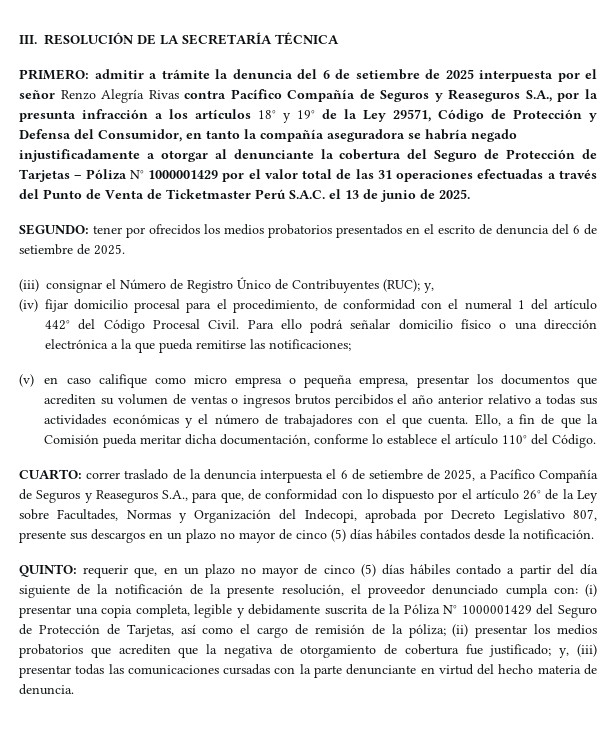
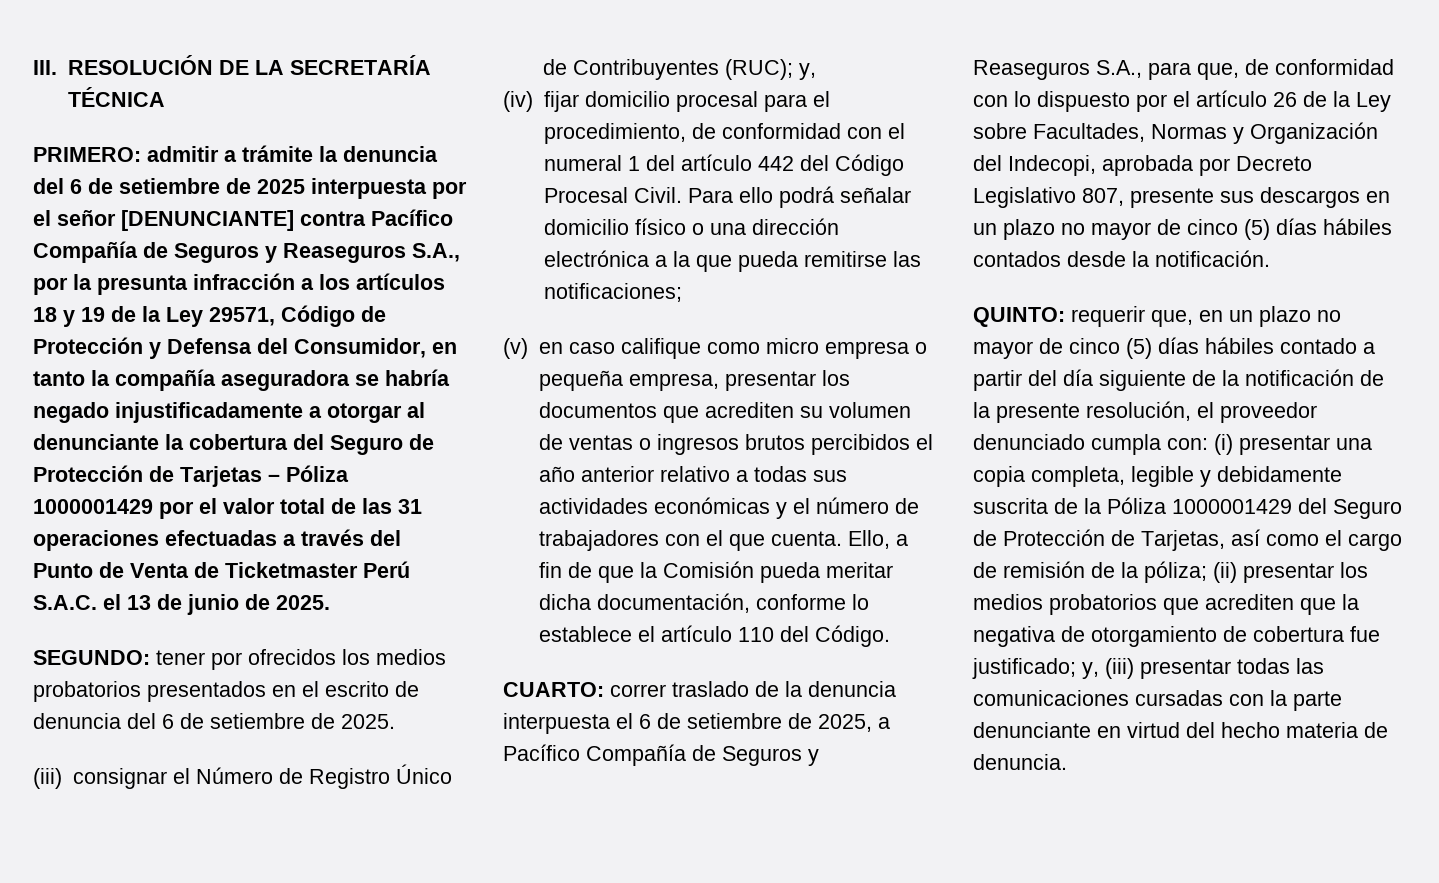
[60,89,179,103] Renzo Alegría Rivas -> [121,210,294,231] [DENUNCIANTE]
[258,110,315,123] 18° y 19° -> [33,307,105,327] 18 y 19
[129,170,144,179] N° -> (349, 473) none
[45,320,70,330] 442° -> [757,156,794,171] 442
[502,435,528,444] 110° -> [737,627,774,642] 110
[523,490,542,500] 26° -> [1273,92,1297,107] 26
[443,605,458,614] N° -> (1166, 505) none

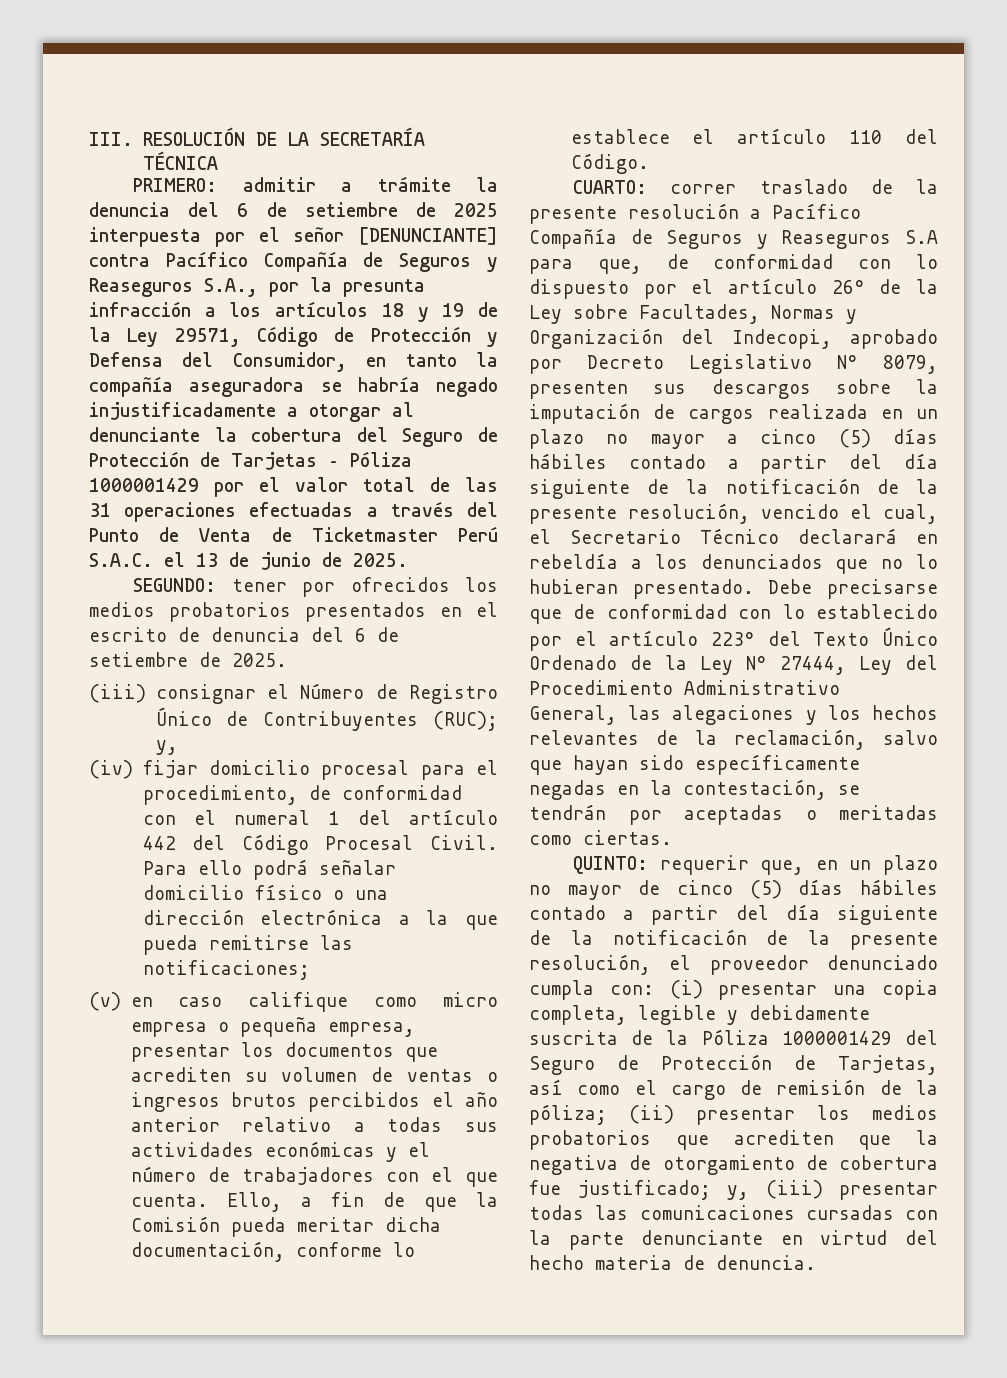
[808,681,896,697] [503,713,872,734] denuncia interpuesta el 6 de setiembre de 2025, -> [529,203,739,224] presente resolución
[1096,60,1142,78] S.A., -> [905,230,938,244] S.A
[1273,92,1297,107] 26 -> [831,280,865,294] 26°
[1102,155,1193,176] aprobada -> [850,329,938,349] aprobado
[1082,187,1390,208] [973,218,1392,240] [973,250,1270,267] 807, presente sus descargos en un plazo no mayor de cinco (5) días hábiles contados desde la notificación. -> [837,355,938,374] [529,379,938,399] [529,403,938,424] [529,428,938,449] [529,453,938,474] [529,478,938,499] [529,503,938,524] [529,528,938,544] [529,553,938,574] [529,579,938,599] [529,604,938,624] [529,627,938,651] [529,655,938,675] [529,680,840,695] [529,705,938,725] [529,729,938,750] [529,754,860,775] [529,779,860,800] [529,804,938,825] [529,830,672,845] N° 8079, presenten sus descargos sobre la imputación de cargos realizada en un plazo no mayor a cinco (5) días hábiles contado a partir del día siguiente de la notificación de la presente resolución, vencido el cual, el Secretario Técnico declarará en rebeldía a los denunciados que no lo hubieran presentado. Debe precisarse que de conformidad con lo establecido por el artículo 223° del Texto Único Ordenado de la Ley N° 27444, Ley del Procedimiento Administrativo General, las alegaciones y los hechos relevantes de la reclamación, salvo que hayan sido específicamente negadas en la contestación, se tendrán por aceptadas o meritadas como ciertas.

